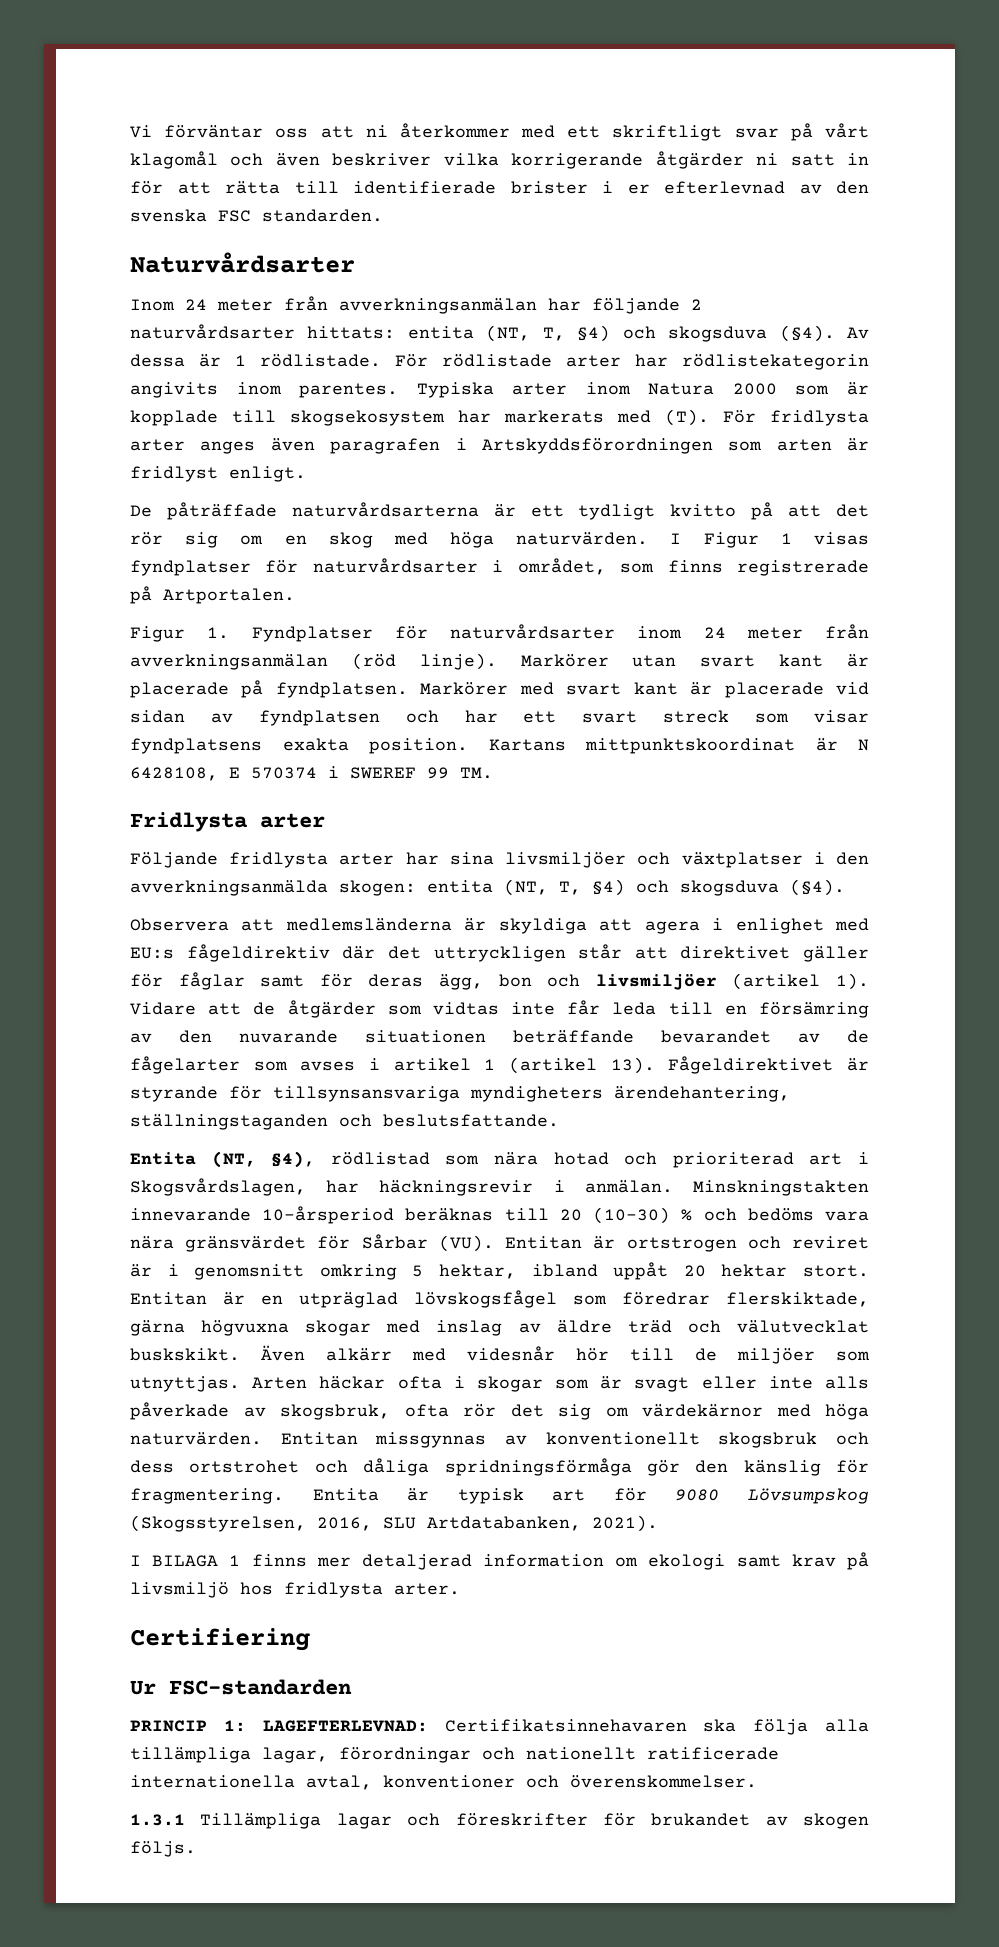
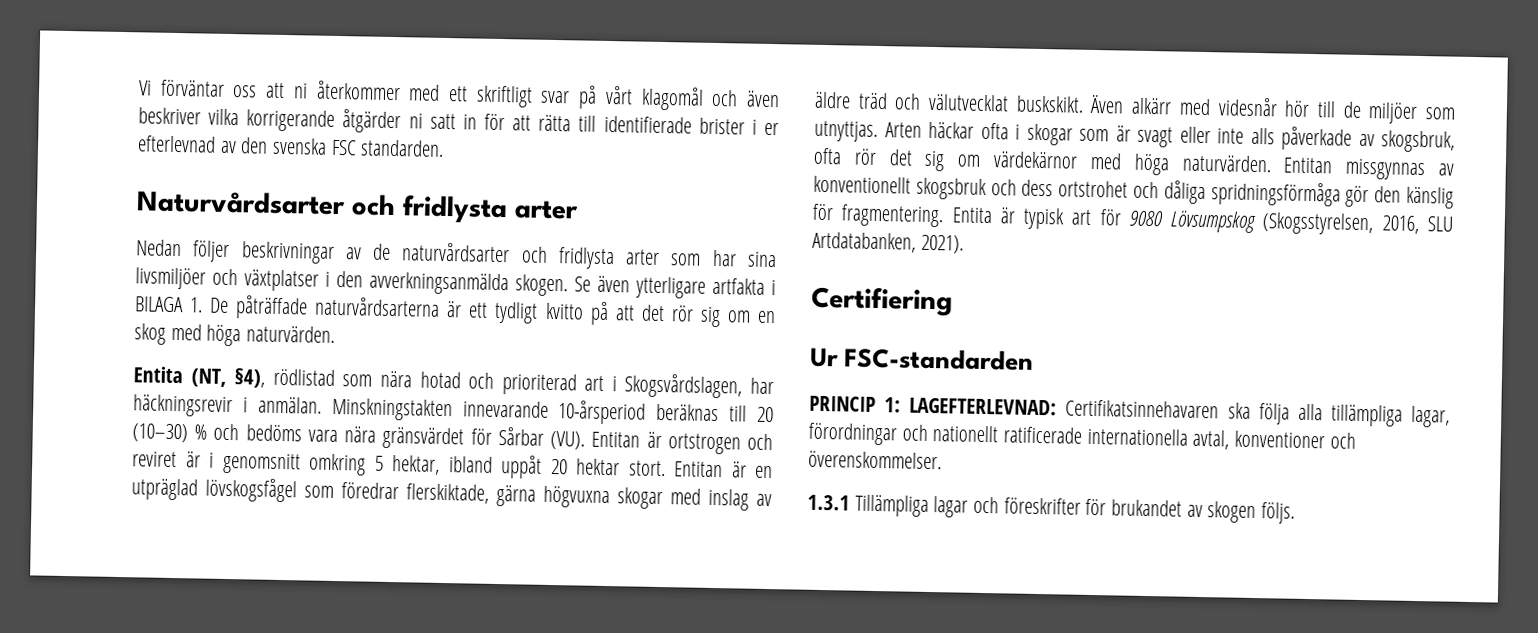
[130,296,702,314] [130,324,870,342] [130,354,869,370] [130,382,869,398] [130,409,869,426] [130,438,869,454] [130,466,306,482] // Inom 24 meter från avverkningsanmälan har följande 2 naturvårdsarter hittats: entita (NT, T, §4) och skogsduva (§4). Av dessa är 1 rödlistade. För rödlistade arter har rödlistekategorin angivits inom parentes. Typiska arter inom Natura 2000 som är kopplade till skogsekosystem har markerats med (T). För fridlysta arter anges även paragrafen i Artskyddsförordningen som arten är fridlyst enligt. // -> [351,194,579,224] [136,239,777,270] [135,267,776,299] [134,296,204,313] och fridlysta arter // Nedan följer beskrivningar av de naturvårdsarter och fridlysta arter som har sina livsmiljöer och växtplatser i den avverkningsanmälda skogen. Se även ytterligare artfakta i BILAGA 1.
[670,532,869,548] [130,558,869,576] [130,586,295,604] [130,624,869,642] [130,653,869,670] [130,680,870,698] [130,710,870,726] [130,738,869,754] [130,766,493,781] [130,812,325,832] [130,852,869,868] [130,879,845,896] [130,918,870,934] [130,944,869,962] [130,972,870,990] [130,1000,869,1018] [130,1030,869,1043] [130,1056,869,1074] [130,1086,790,1102] [130,1114,559,1130] I Figur 1 visas fyndplatser för naturvårdsarter i området, som finns registrerade på Artportalen. // Figur 1. Fyndplatser för naturvårdsarter inom 24 meter från avverkningsanmälan (röd linje). Markörer utan svart kant är placerade på fyndplatsen. Markörer med svart kant är placerade vid sidan av fyndplatsen och har ett svart streck som visar fyndplatsens exakta position. Kartans mittpunktskoordinat är N 6428108, E 570374 i SWEREF 99 TM. // Fridlysta arter // Följande fridlysta arter har sina livsmiljöer och växtplatser i den avverkningsanmälda skogen: entita (NT, T, §4) och skogsduva (§4). // Observera att medlemsländerna är skyldiga att agera i enlighet med EU:s fågeldirektiv där det uttryckligen står att direktivet gäller för fåglar samt för deras ägg, bon och livsmiljöer (artikel 1). Vidare att de åtgärder som vidtas inte får leda till en försämring av den nuvarande situationen beträffande bevarandet av de fågelarter som avses i artikel 1 (artikel 13). Fågeldirektivet är styrande för tillsynsansvariga myndigheters ärendehantering, ställningstaganden och beslutsfattande. -> (336, 334) none
[130,1552,869,1570] [130,1582,460,1598] // I BILAGA 1 finns mer detaljerad information om ekologi samt krav på livsmiljö hos fridlysta arter. -> (964, 244) none

